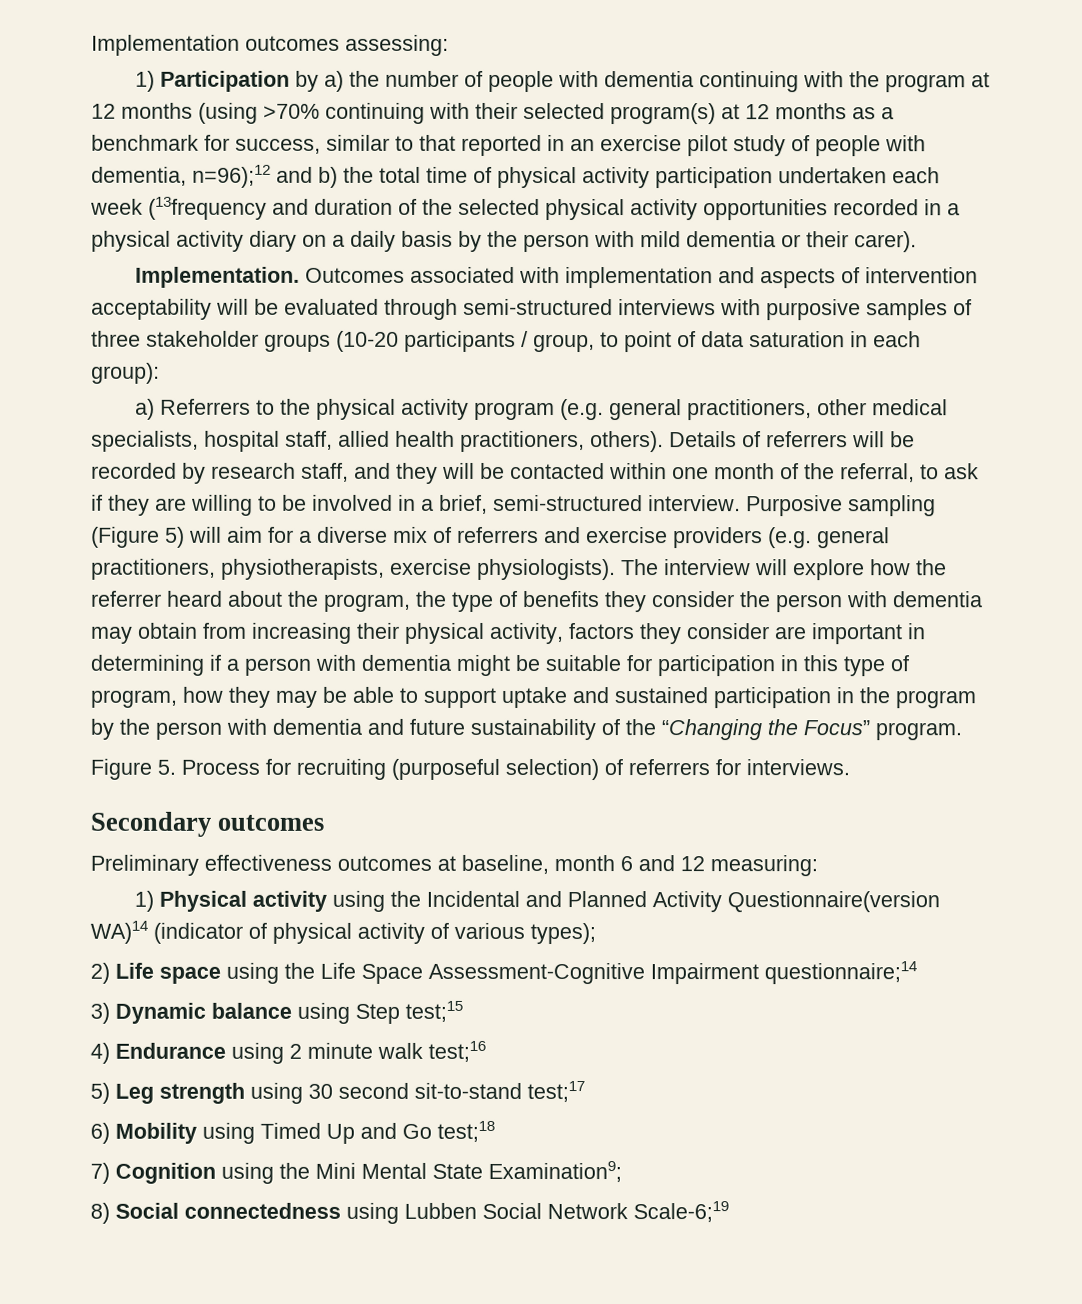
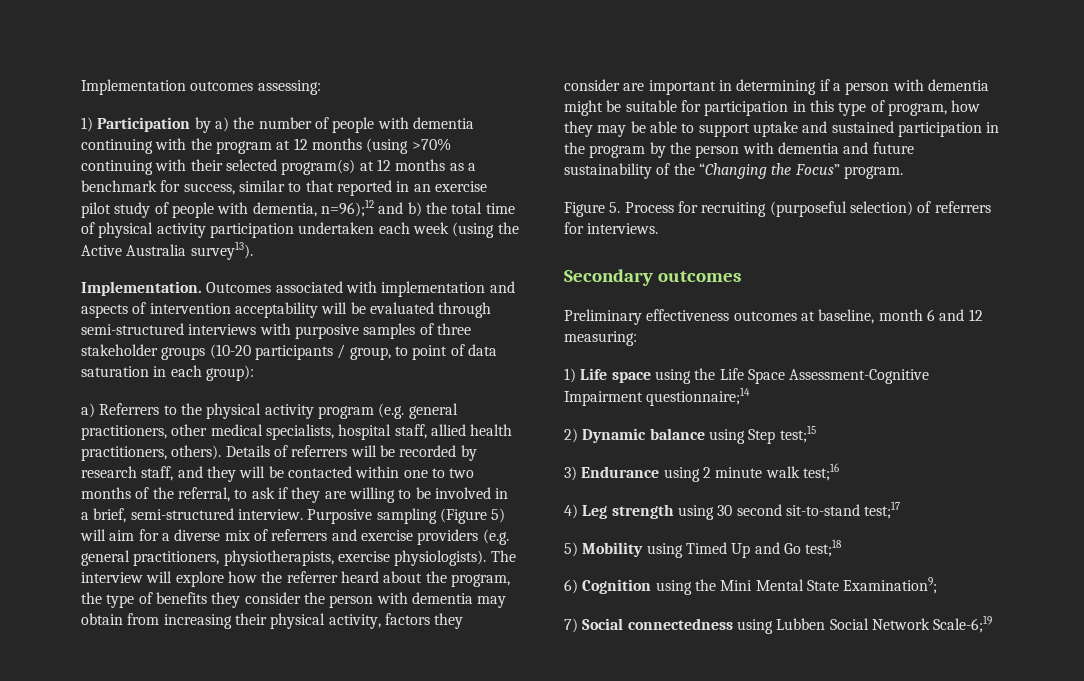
[148,196,960,221] [91,230,917,253] (13frequency and duration of the selected physical activity opportunities recorded in a physical activity diary on a daily basis by the person with mild dementia or their carer). -> [452,222,519,238] [81,241,253,260] (using the Active Australia survey13).
[714,463,775,480] month -> [431,468,475,478] [81,487,131,499] to two months
[158,890,940,913] [90,920,596,945] [90,962,110,984] Physical activity using the Incidental and Planned Activity Questionnaire(version WA)14 (indicator of physical activity of various types); // 2) -> (576, 375) none
[90,1002,110,1024] 3) -> [564,428,578,443] 2)
[90,1042,110,1064] 4) -> [564,466,577,481] 3)
[90,1082,110,1104] 5) -> [564,504,578,519] 4)
[90,1122,110,1144] 6) -> [564,542,578,557] 5)
[90,1162,110,1184] 7) -> [564,579,578,594] 6)
[90,1202,110,1224] 8) -> [564,618,578,633] 7)

